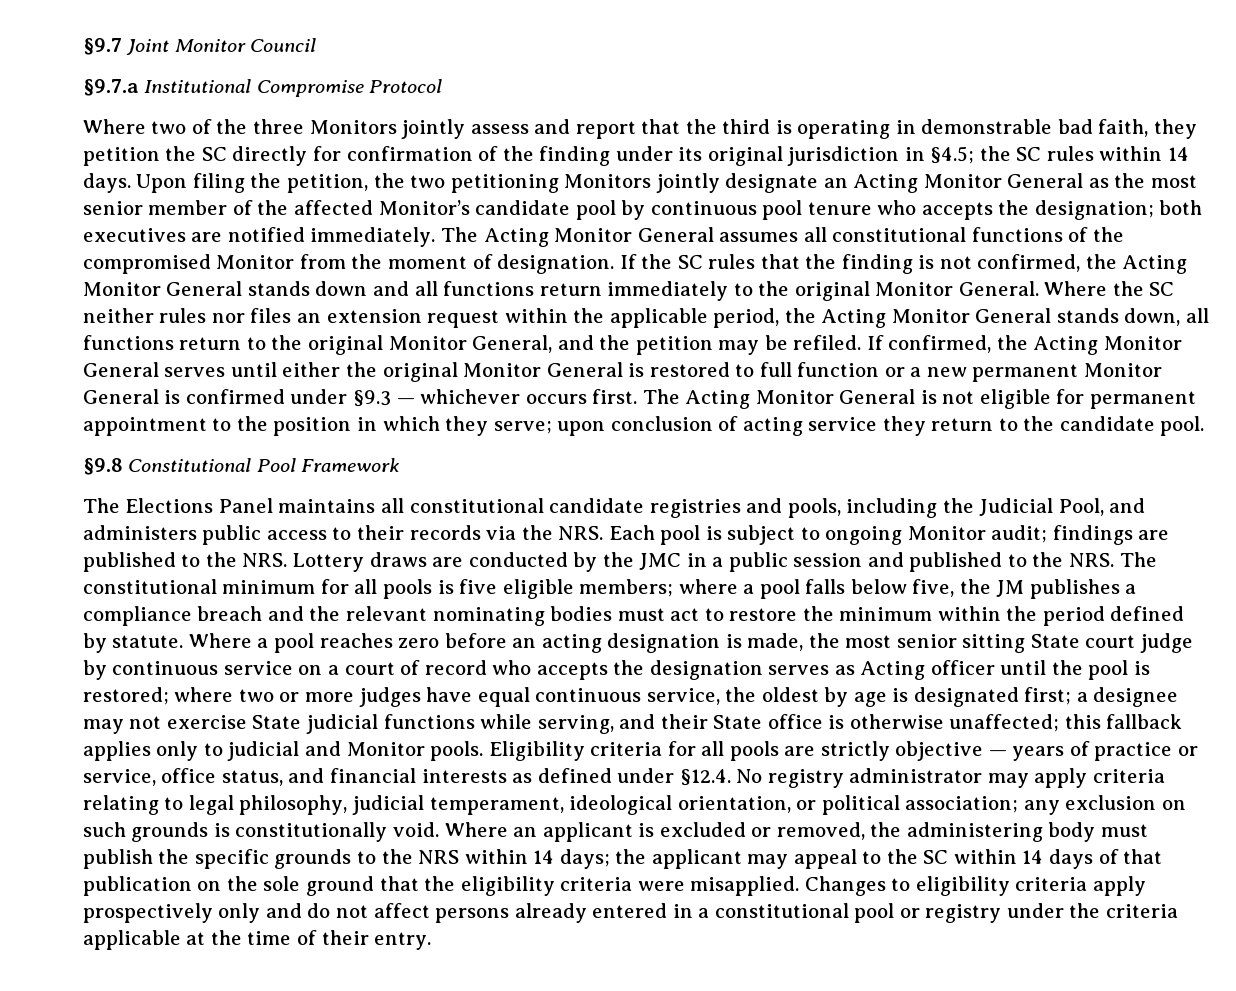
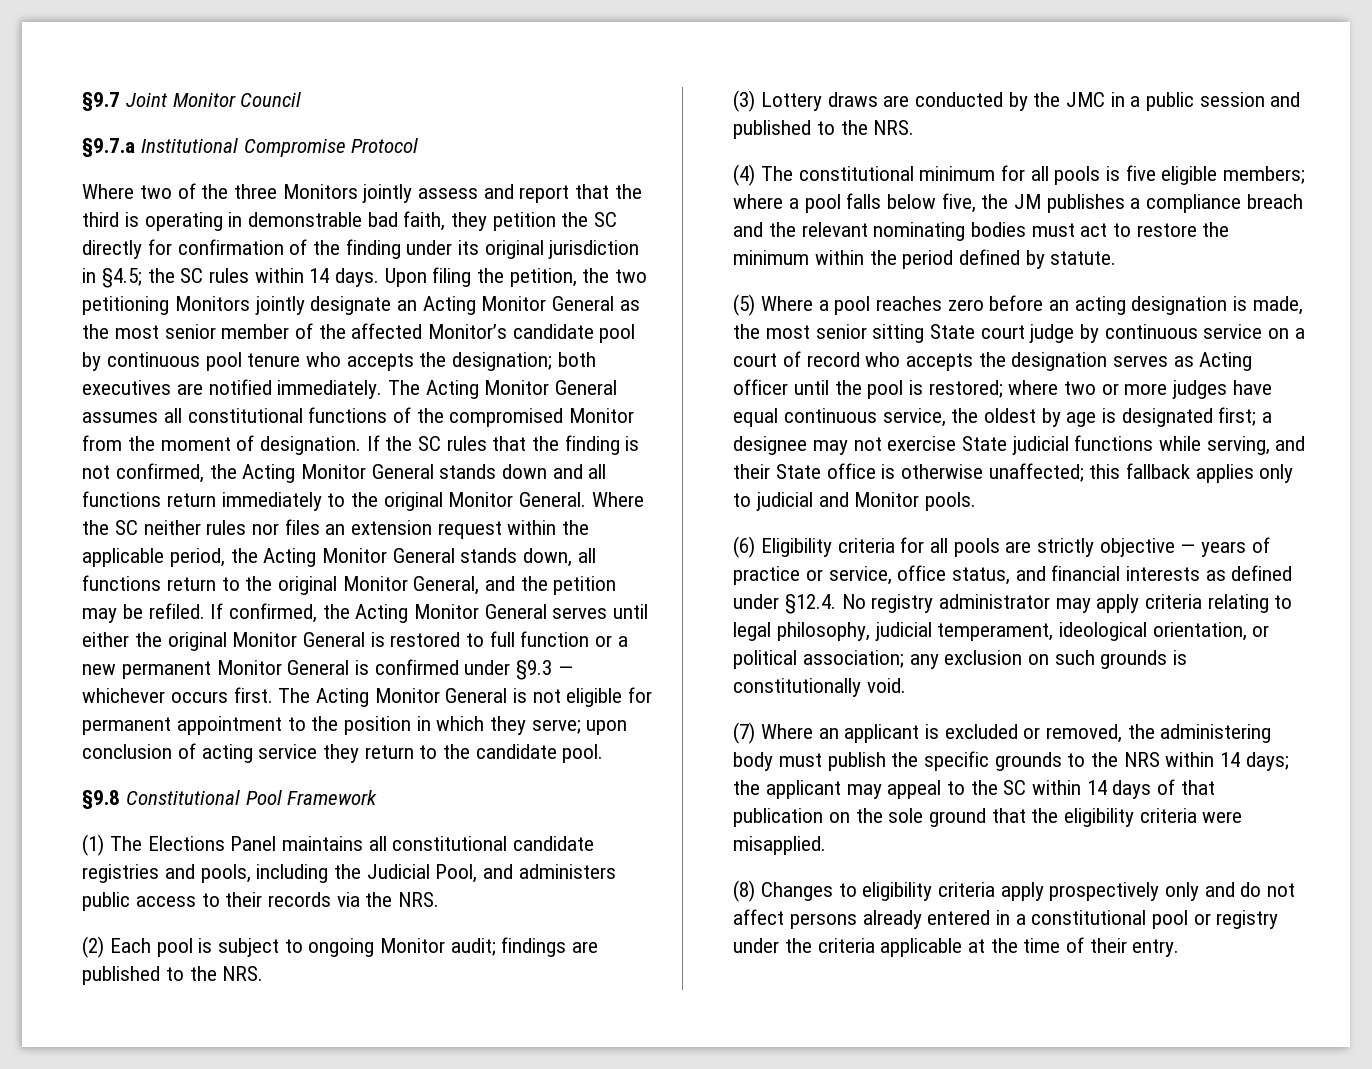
(401, 465) none -> [82,834,105,856] (1)
(604, 533) none -> [82,936,105,958] // (2)
(288, 560) none -> [733,90,756,112] // (3)
(1115, 560) none -> [733,164,756,186] // (4)
(184, 641) none -> [733,294,756,316] // (5)
(484, 751) none -> [733,536,756,558] // (6)
(439, 829) none -> [733,722,756,744] // (7)
(800, 886) none -> [733,880,756,902] // (8)

